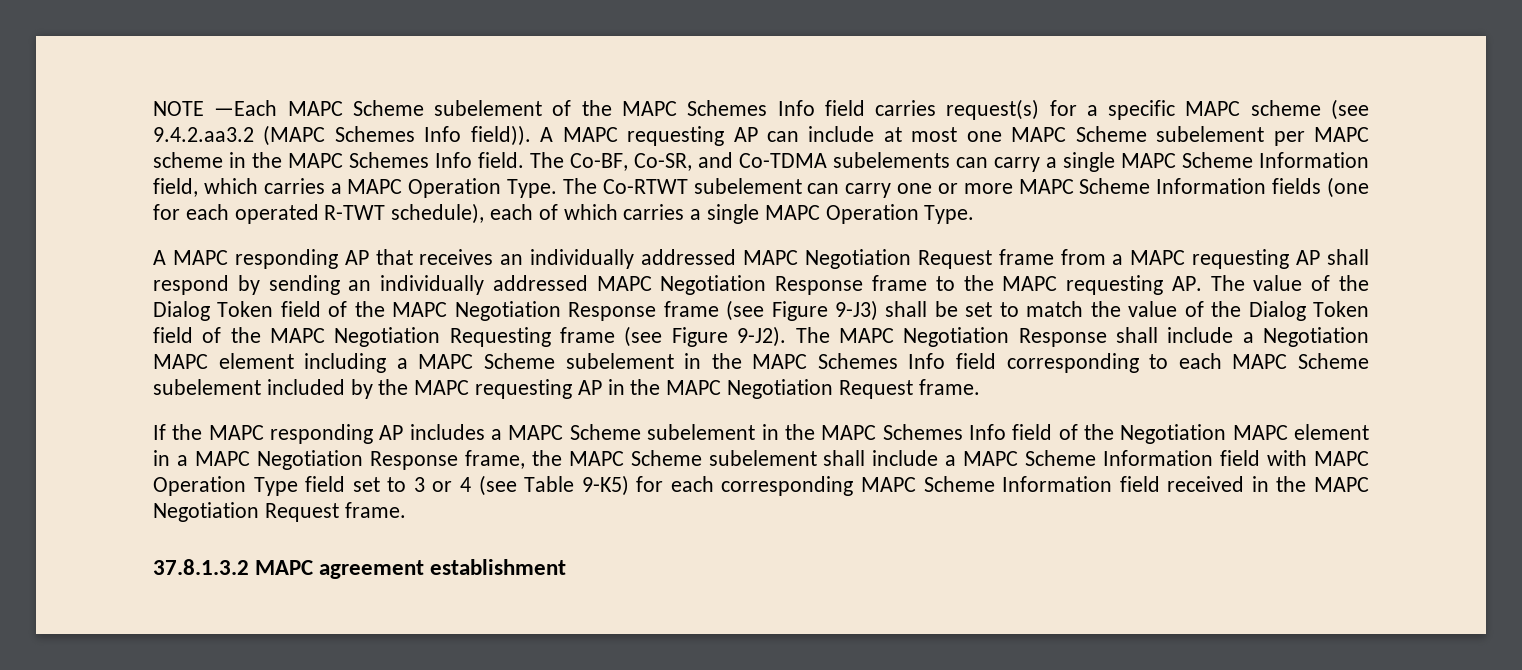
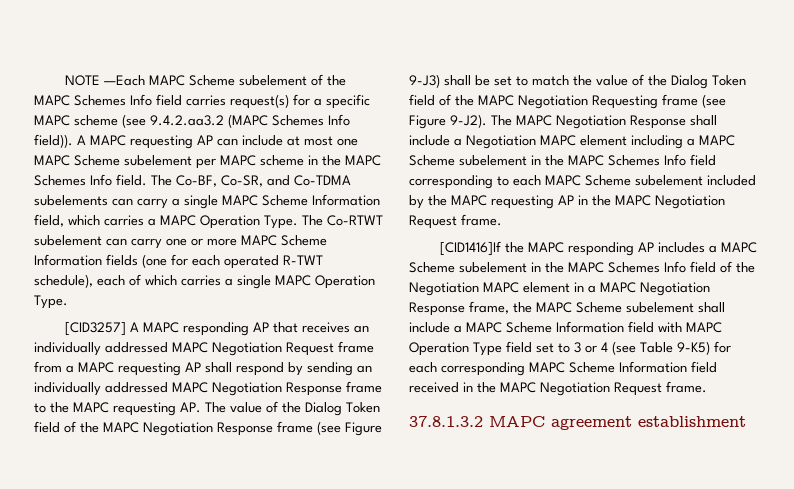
(975, 214) none -> [64,322,126,336] [CID3257]
[153,424,166,440] If -> [439,241,501,256] [CID1416]If

